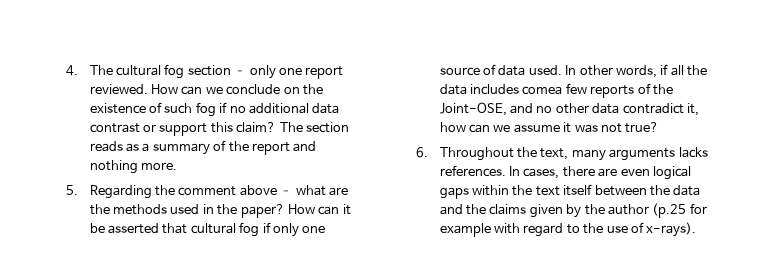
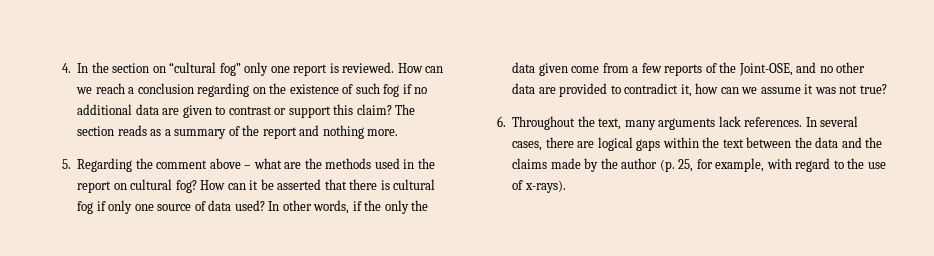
[89,64,247,79] The cultural fog section – -> [77,62,241,76] In the section on “cultural fog”
(344, 72) none -> [329,63,339,73] is
[226,84,281,95] conclude -> [95,83,250,97] reach a conclusion regarding
(340, 108) none -> [162,105,226,118] are given to
[240,204,285,218] paper? -> [77,179,197,193] report on cultural fog?
(188, 228) none -> [349,179,390,190] there is
[528,65,562,75] used. -> [234,200,265,211] used?
[670,65,708,76] [439,84,563,95] all the data includes comea -> [364,200,429,214] [512,62,639,76] the only the data given come from a
(620, 108) none -> [538,83,621,97] are provided to
[678,147,708,158] lacks -> [718,116,741,127] lack
(521, 171) none -> [820,116,859,127] several
[620,169,650,176] even -> (595, 144) none
[563,184,593,196] itself -> (744, 143) none
[529,204,563,218] given -> [550,158,581,169] made
[652,203,707,218] [439,223,491,237] (p.25 for example -> [659,158,765,172] (p. 25, for example,

